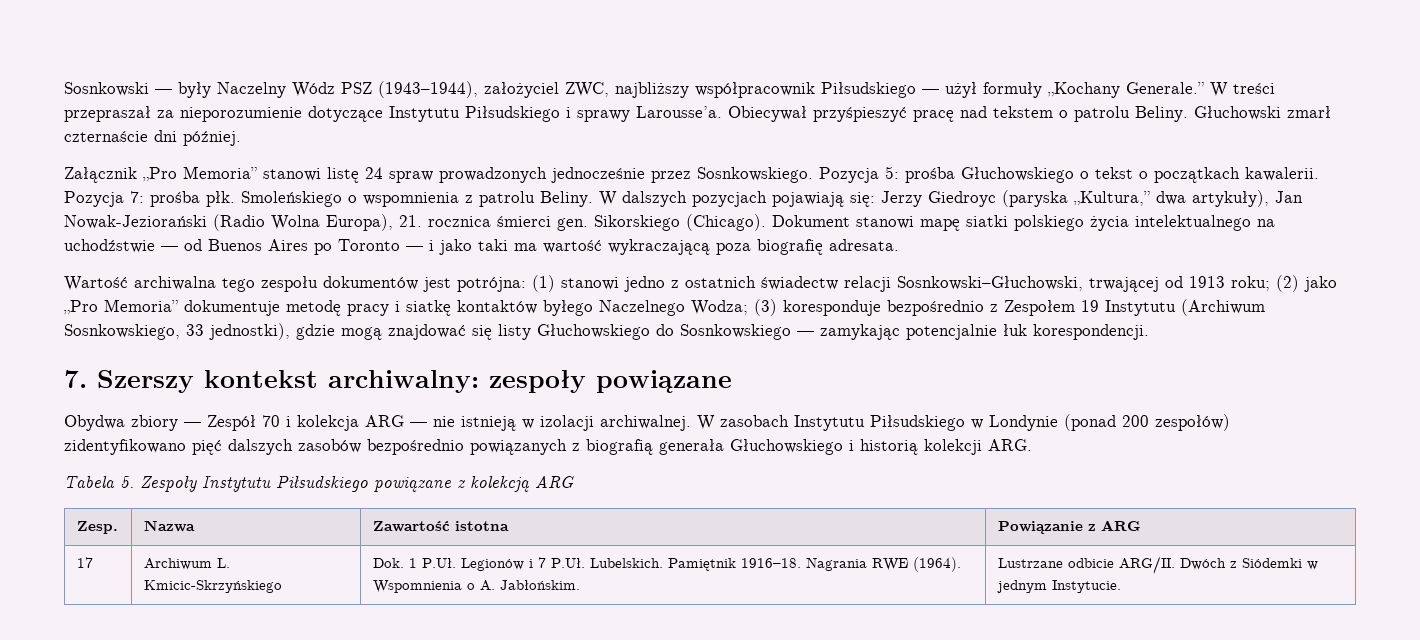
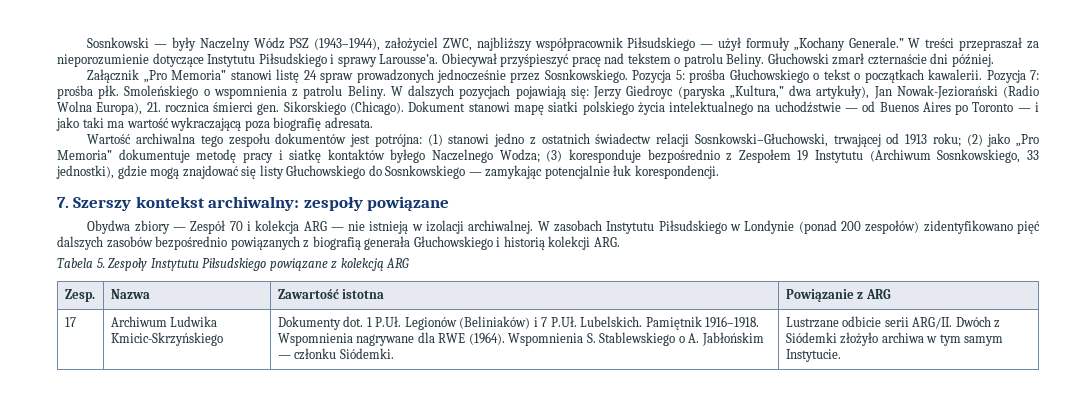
[216,558,230,568] L. -> [170,316,218,327] Ludwika
[372,558,404,568] Dok. -> [277,316,364,330] Dokumenty dot.
(524, 564) none -> [459,316,531,329] (Beliniaków)
[740,557,961,572] [372,580,580,593] 1916–18. Nagrania RWE (1964). Wspomnienia o A. Jabłońskim. -> [705,316,760,328] [277,332,764,346] [277,348,394,360] 1916–1918. Wspomnienia nagrywane dla RWE (1964). Wspomnienia S. Stablewskiego o A. Jabłońskim — członku Siódemki.
(1114, 563) none -> [884,317,909,327] serii
[1306,561,1318,570] [996,580,1047,593] w jednym -> [840,332,1004,346] złożyło archiwa w tym samym

